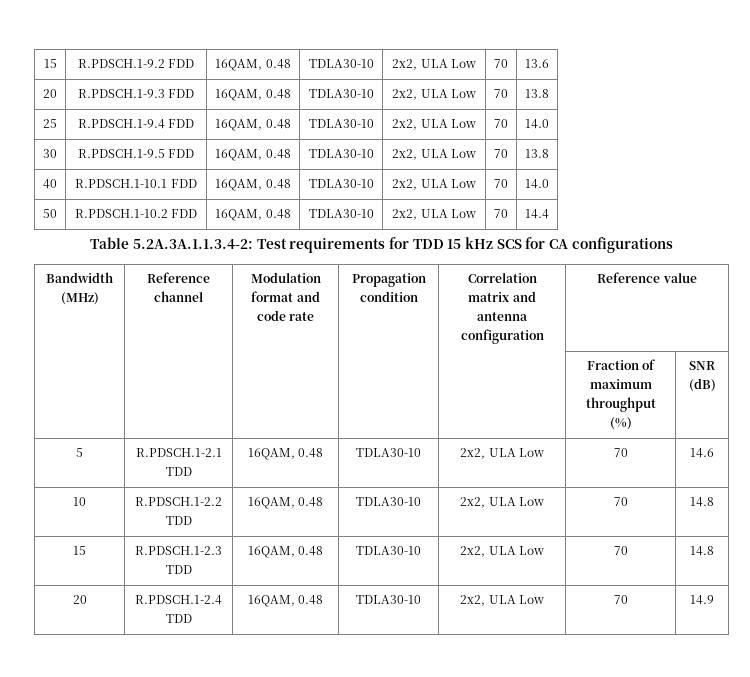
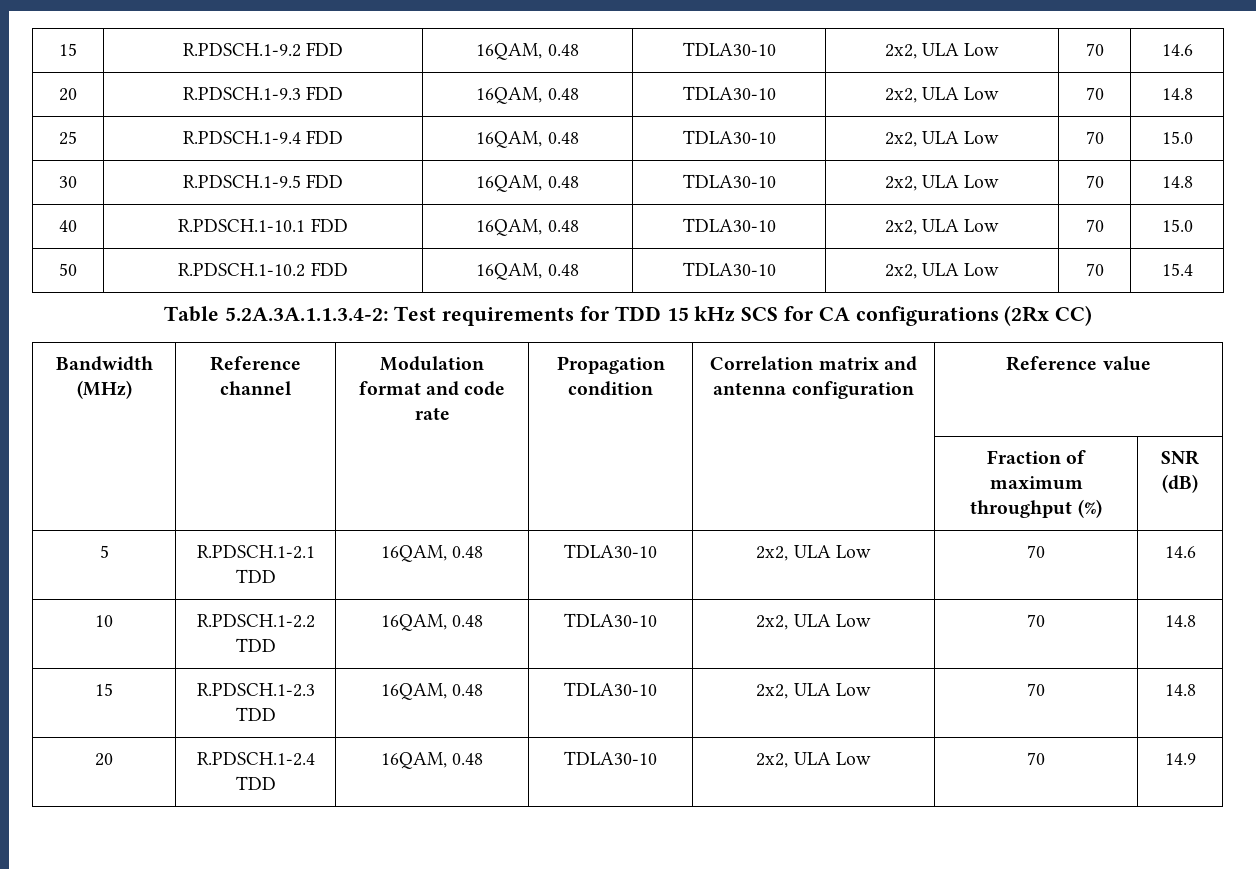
[525,59,549,68] 13.6 -> [1161,44,1193,56] 14.6
[525,89,549,98] 13.8 -> [1161,88,1193,100] 14.8
[525,119,549,129] 14.0 -> [1161,131,1193,144] 15.0
[525,149,549,158] 13.8 -> [1161,176,1193,188] 14.8
[525,179,549,189] 14.0 -> [1161,219,1193,232] 15.0
[525,209,549,219] 14.4 -> [1161,263,1193,276] 15.4
(673, 245) none -> [1004,305,1093,326] (2Rx CC)

